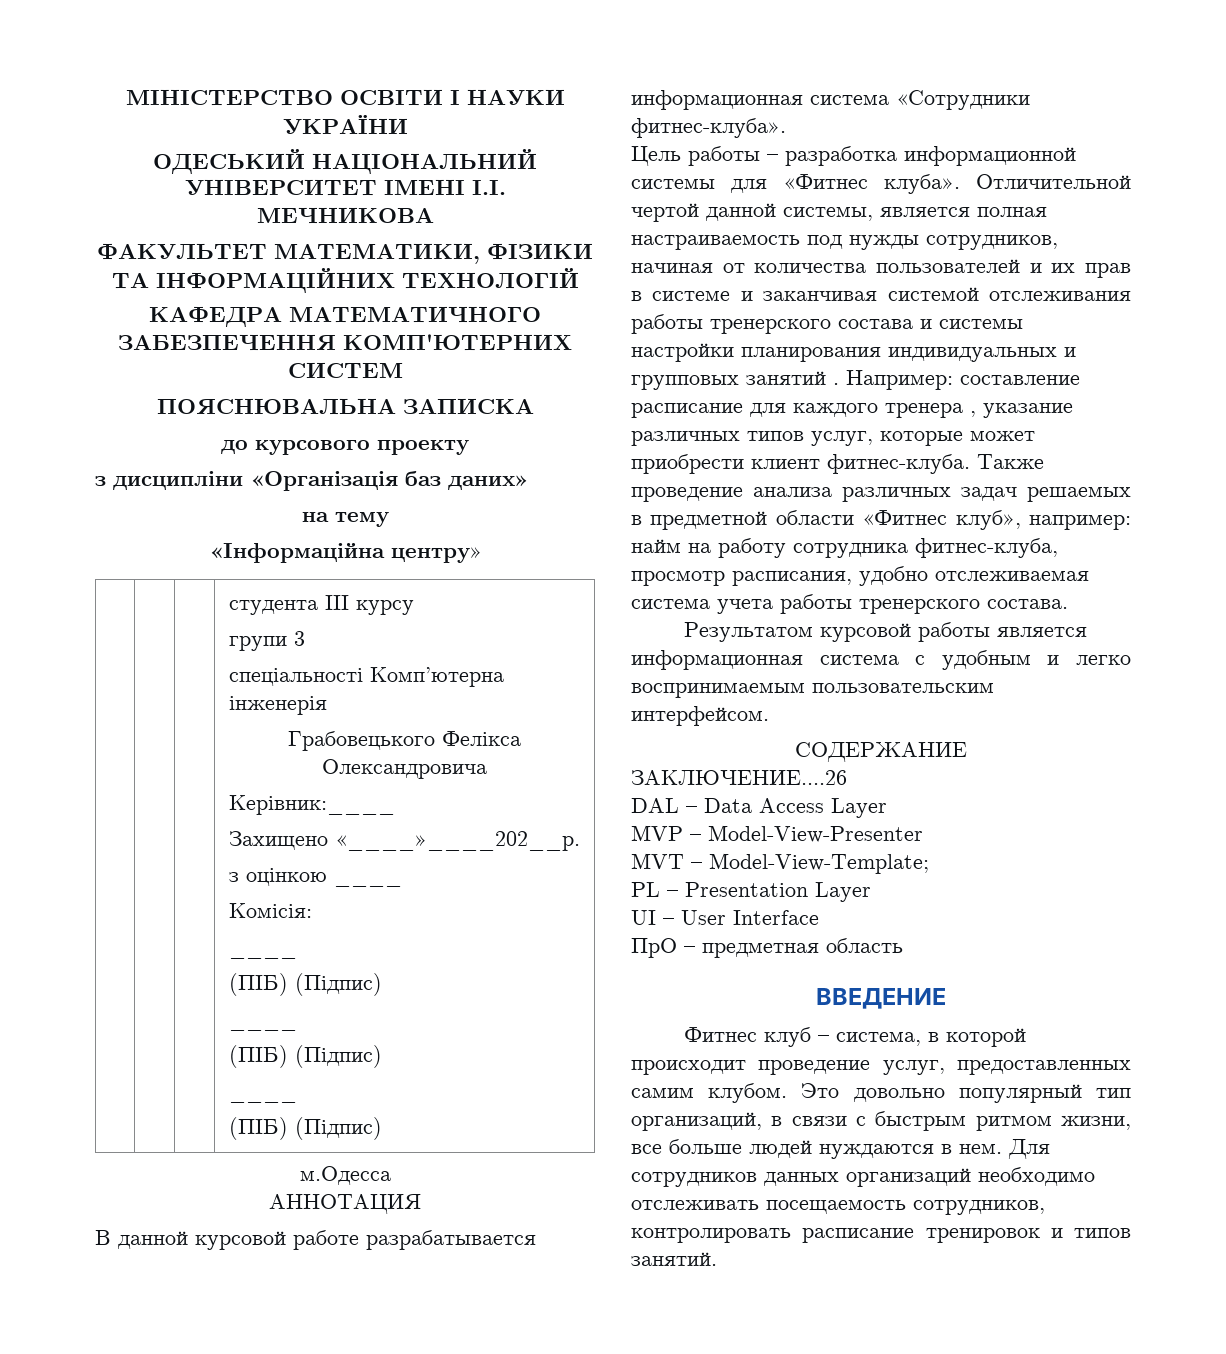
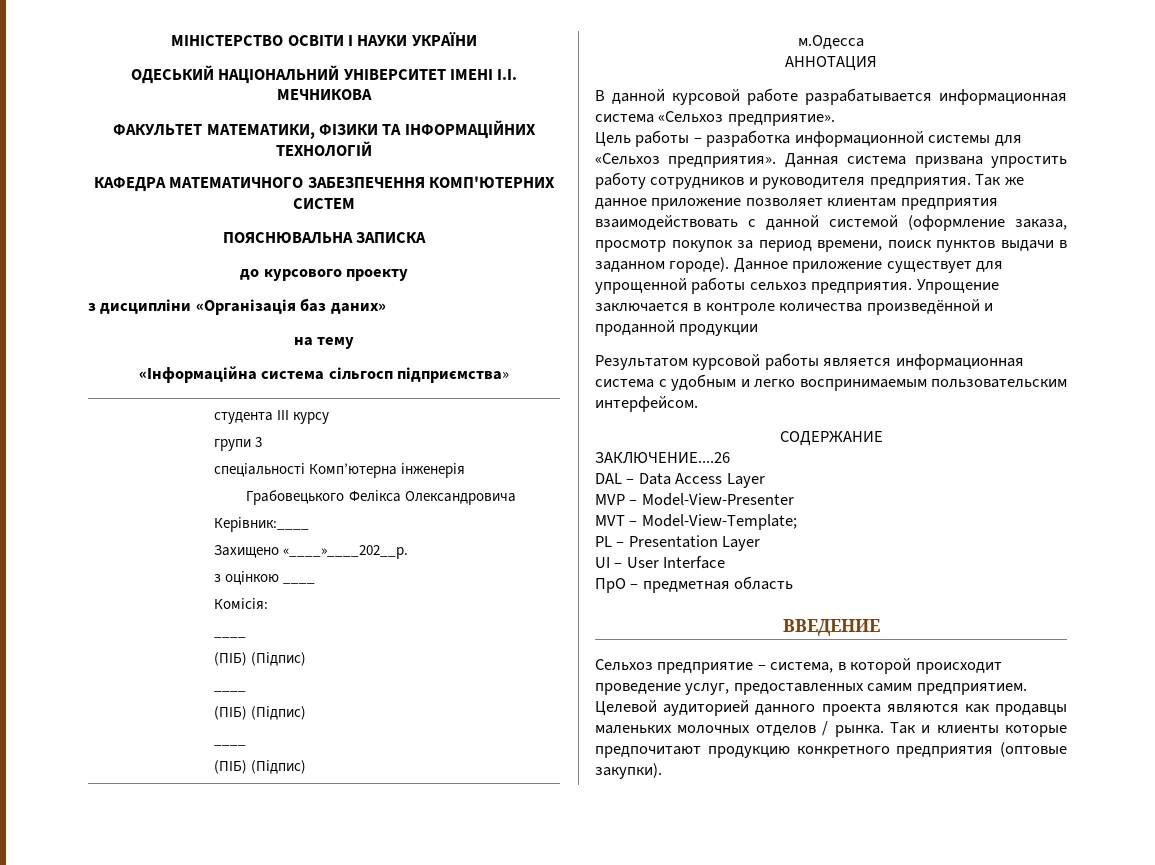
[390,547,482,563] центру» -> [261,367,510,383] система сільгосп підприємства»
[896,90,1030,110] [631,118,786,138] «Сотрудники фитнес-клуба». -> [658,111,835,126] «Сельхоз предприятие».
[783,174,1131,194] [631,203,1047,222] [631,235,1058,250] [631,259,1131,278] [631,287,1131,301] [631,314,1023,334] [631,343,1076,362] [631,370,1080,390] [631,403,1073,418] [631,431,1035,446] [631,454,1044,474] [631,487,1131,502] [631,510,1131,530] [631,538,1058,558] [631,566,1089,586] [631,594,1068,614] «Фитнес клуба». Отличительной чертой данной системы, является полная настраиваемость под нужды сотрудников, начиная от количества пользователей и их прав в системе и заканчивая системой отслеживания работы тренерского состава и системы настройки планирования индивидуальных и групповых занятий . Например: составление расписание для каждого тренера , указание различных типов услуг, которые может приобрести клиент фитнес-клуба. Также проведение анализа различных задач решаемых в предметной области «Фитнес клуб», например: найм на работу сотрудника фитнес-клуба, просмотр расписания, удобно отслеживаемая система учета работы тренерского состава. -> [595,153,1067,168] [595,172,1024,189] [595,198,998,210] [595,215,1067,231] [595,240,1067,252] [595,257,1004,273] [595,277,999,294] [595,299,994,315] [595,320,759,336] «Сельхоз предприятия». Данная система призвана упростить работу сотрудников и руководителя предприятия. Так же данное приложение позволяет клиентам предприятия взаимодействовать с данной системой (оформление заказа, просмотр покупок за период времени, поиск пунктов выдачи в заданном городе). Данное приложение существует для упрощенной работы сельхоз предприятия. Упрощение заключается в контроле количества произведённой и проданной продукции
[683,1027,811,1047] Фитнес клуб -> [595,659,754,674] Сельхоз предприятие
[708,1083,1131,1103] [631,1111,1131,1131] [631,1139,1050,1159] [631,1167,1095,1187] [631,1200,1045,1215] [631,1228,1131,1243] [631,1252,717,1266] клубом. Это довольно популярный тип организаций, в связи с быстрым ритмом жизни, все больше людей нуждаются в нем. Для сотрудников данных организаций необходимо отслеживать посещаемость сотрудников, контролировать расписание тренировок и типов занятий. -> [916,683,1027,695] [595,700,1067,716] [595,721,1067,737] [595,742,1067,758] [595,763,662,779] предприятием. Целевой аудиторией данного проекта являются как продавцы маленьких молочных отделов / рынка. Так и клиенты которые предпочитают продукцию конкретного предприятия (оптовые закупки).

